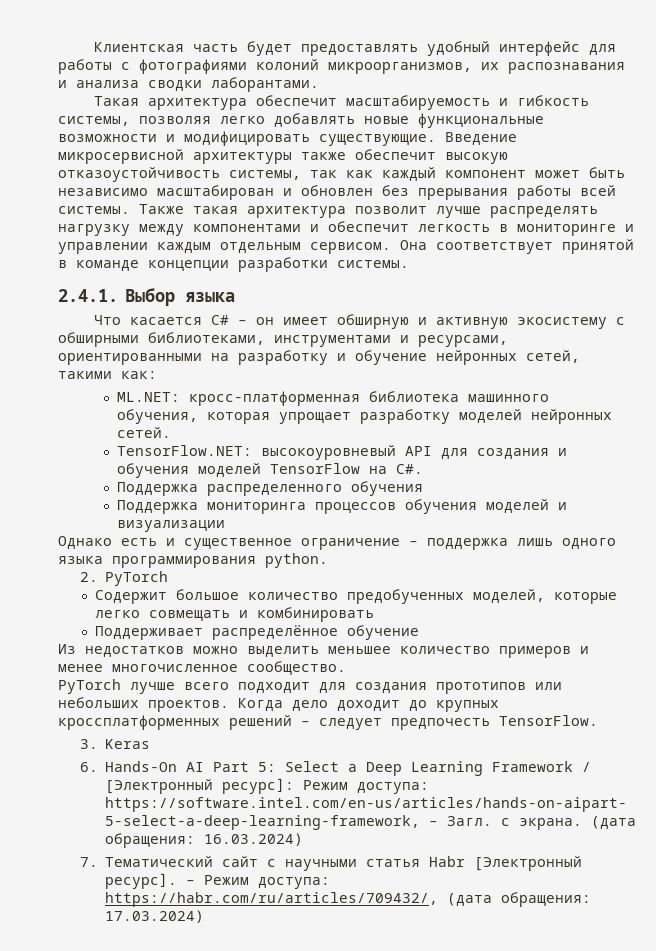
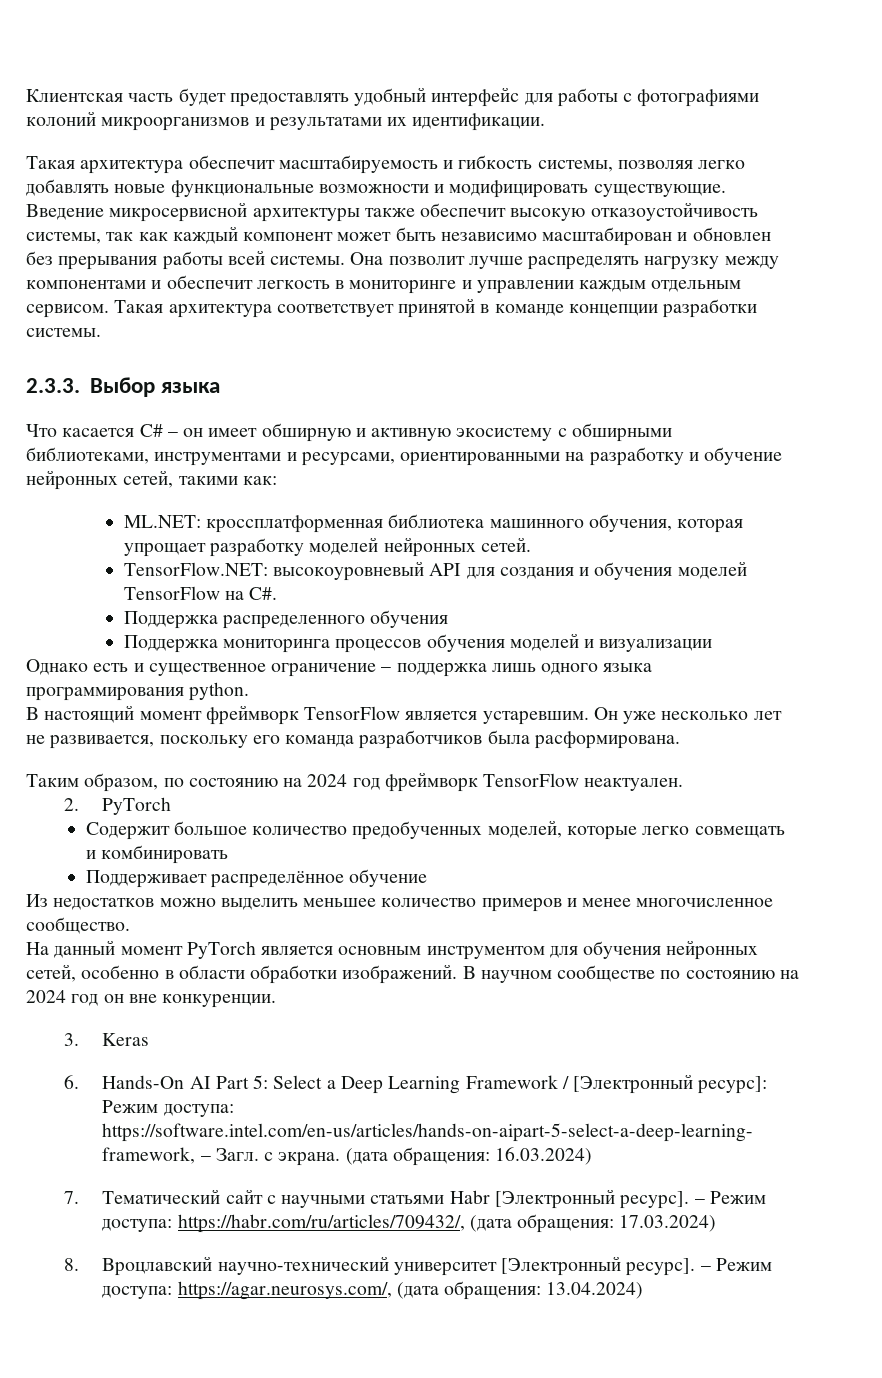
[328,62,625,74] [58,77,319,92] микроорганизмов, их распознавания и анализа сводки лаборантами. -> [101,113,546,131] микроорганизмов и результатами их идентификации.
[139,204,346,218] Также такая архитектура -> [350,252,384,265] Она
[400,240,427,250] Она -> [114,300,272,318] Такая архитектура
[58,289,118,302] 2.4.1. -> [26,378,80,393] 2.3.3.
[189,391,361,406] кросс-платформенная -> [206,515,384,533] кроссплатформенная
(328, 560) none -> [26,705,782,725] [26,730,680,749] [26,772,684,792] // В настоящий момент фреймворк TensorFlow является устаревшим. Он уже несколько лет не развивается, поскольку его команда разработчиков была расформирована. // Таким образом, по состоянию на 2024 год фреймворк TensorFlow неактуален.
[58,679,562,694] [58,697,499,712] [58,715,598,730] PyTorch лучше всего подходит для создания прототипов или небольших проектов. Когда дело доходит до крупных кроссплатформенных решений – следует предпочесть TensorFlow. -> [26,940,759,960] [26,964,799,984] [26,990,277,1008] На данный момент PyTorch является основным инструментом для обучения нейронных сетей, особенно в области обработки изображений. В научном сообществе по состоянию на 2024 год он вне конкуренции.
[365,859,420,867] статья -> [370,1195,445,1204] статьями
(204, 916) none -> [64,1256,772,1276] [102,1281,644,1300] // 8. Вроцлавский научно-технический университет [Электронный ресурс]. – Режим доступа: https://agar.neurosys.com/, (дата обращения: 13.04.2024)

